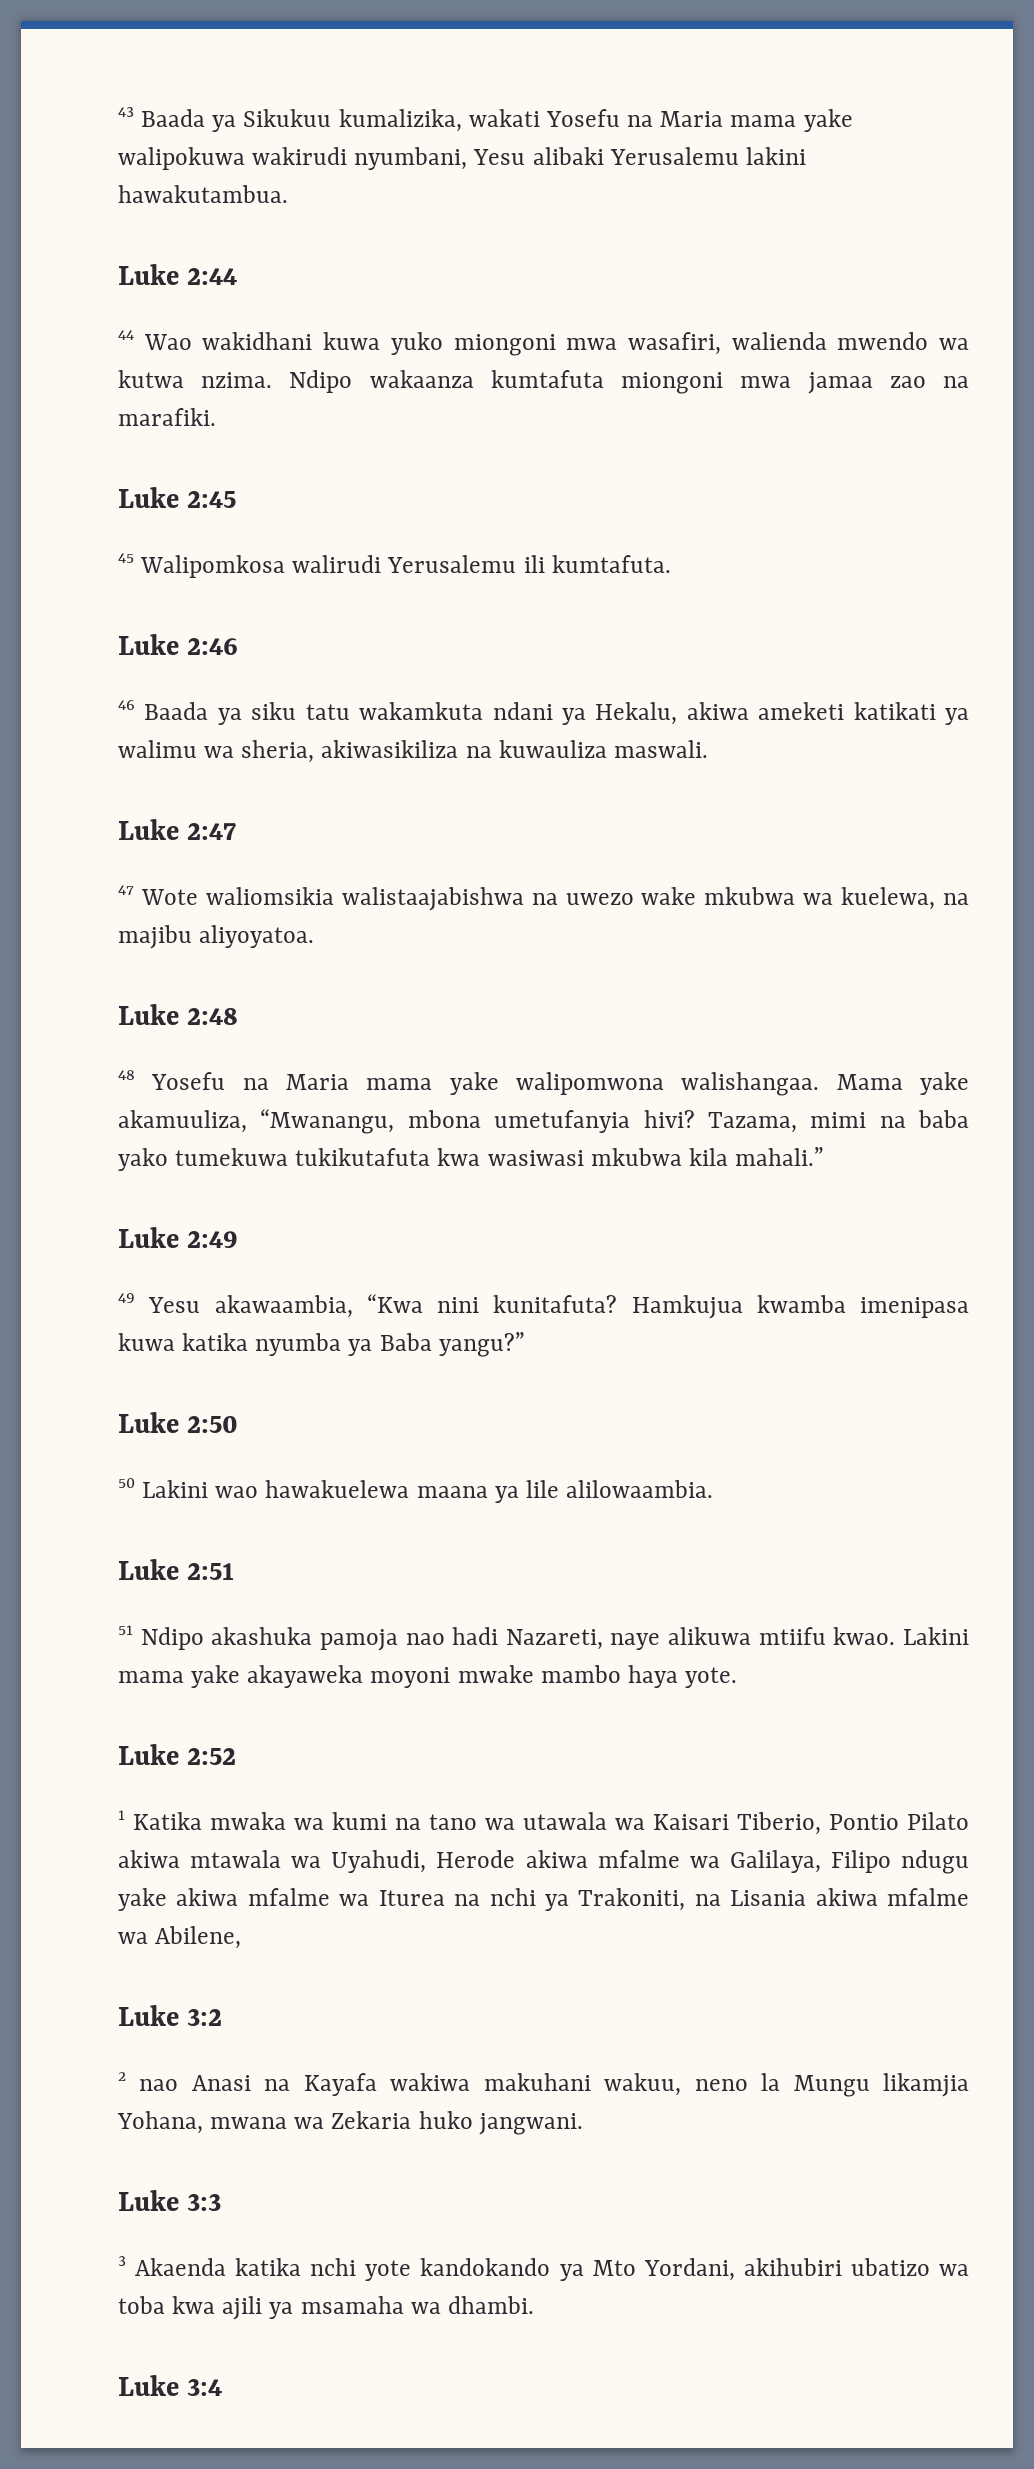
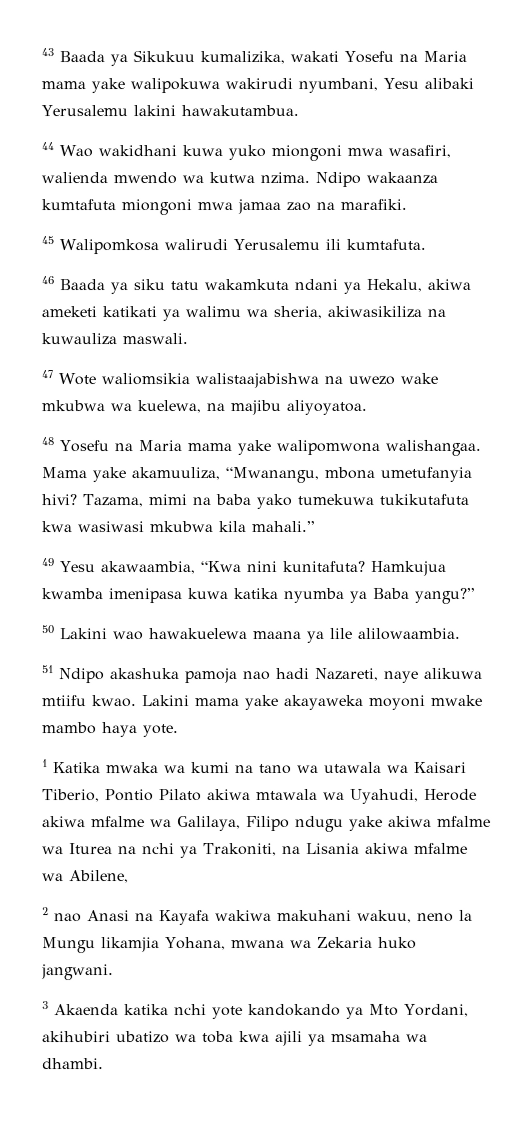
[118,264,238,285] // Luke 2:44 -> (299, 110) none
[118,487,237,508] // Luke 2:45 -> (407, 204) none
[118,634,239,655] // Luke 2:46 -> (426, 244) none
[118,819,237,840] // Luke 2:47 -> (188, 339) none
[118,1004,239,1025] // Luke 2:48 -> (367, 407) none
[118,1227,239,1248] // Luke 2:49 -> (314, 526) none
[118,1412,239,1433] // Luke 2:50 -> (475, 595) none
[118,1559,235,1580] // Luke 2:51 -> (461, 633) none
[118,1744,237,1765] // Luke 2:52 -> (179, 731) none
[118,2005,223,2026] // Luke 3:2 -> (129, 877) none
[118,2190,222,2211] // Luke 3:3 -> (114, 972) none
[118,2375,223,2396] // Luke 3:4 -> (104, 1064) none

